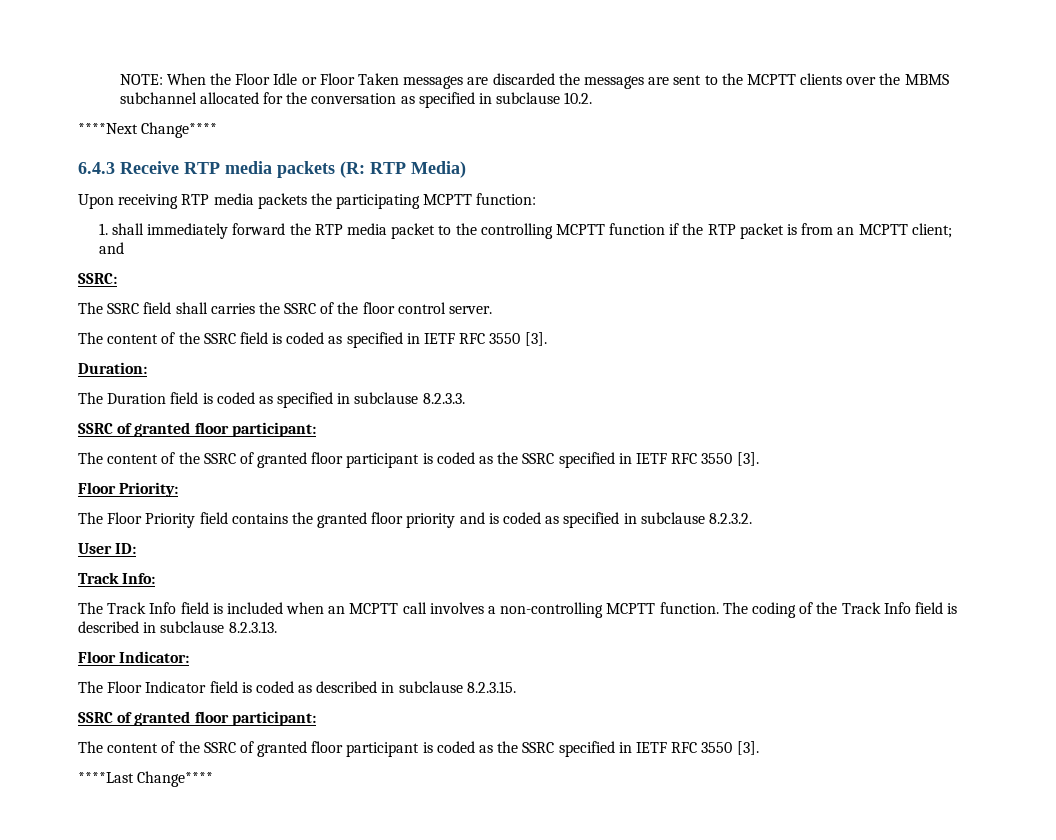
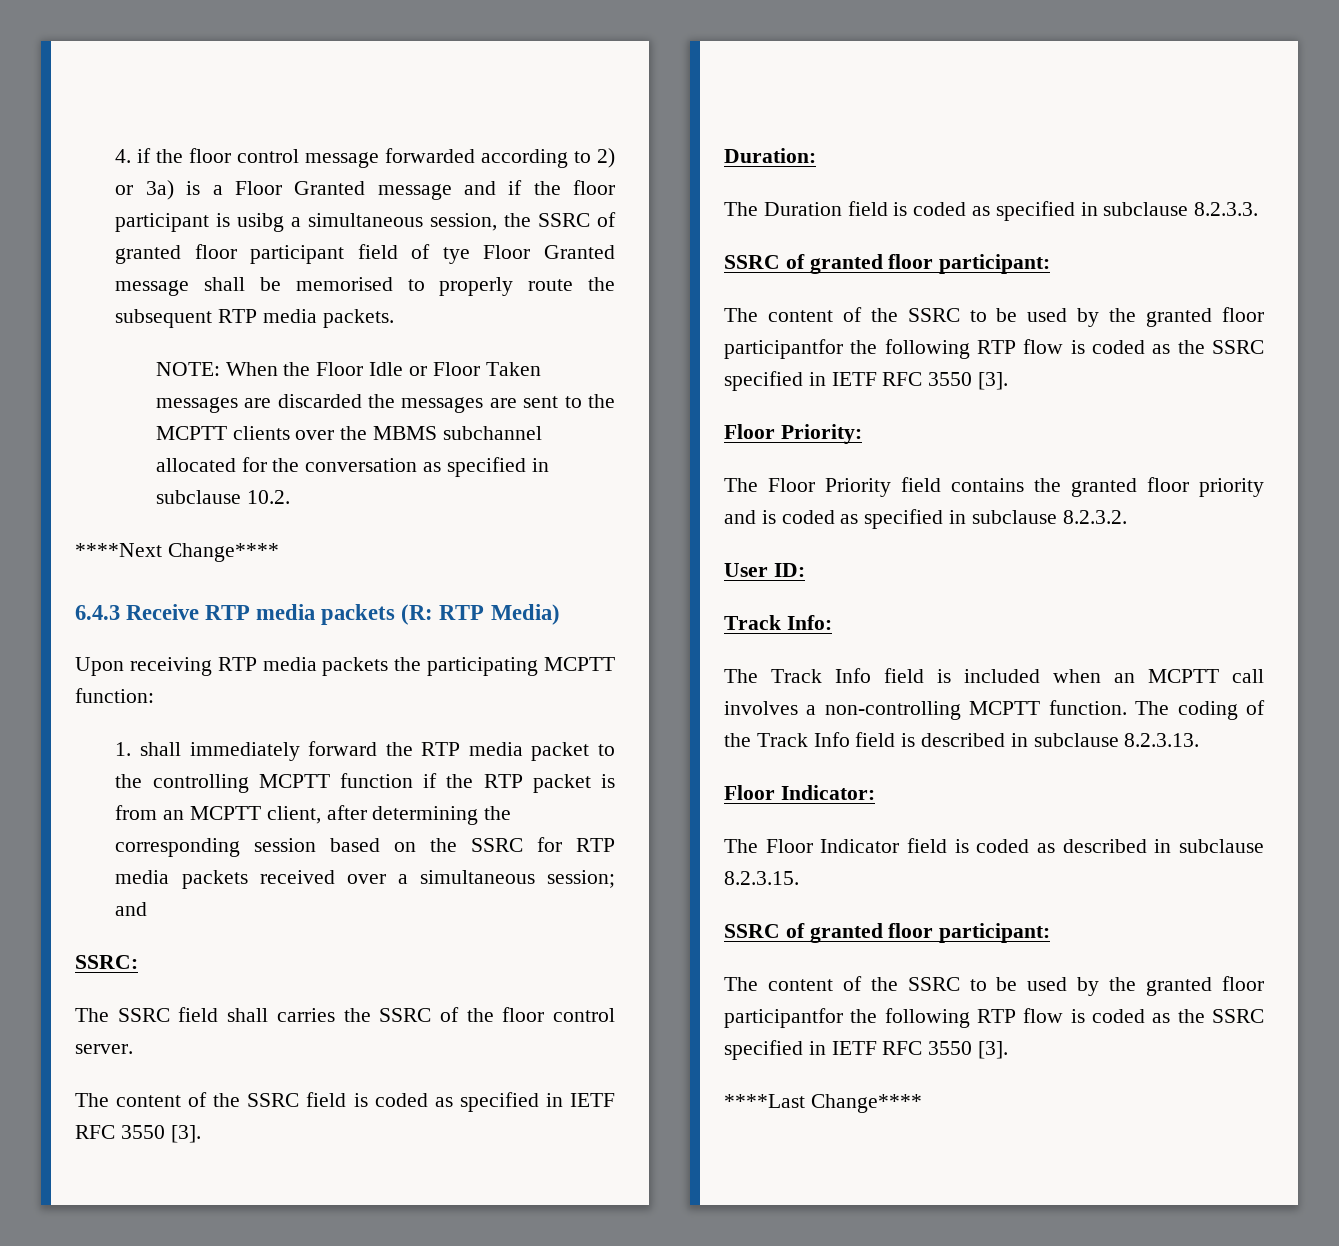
(119, 79) none -> [115,148,615,168] [115,180,615,200] [115,212,617,232] [115,244,615,264] [115,277,615,296] [115,309,394,328] 4. if the floor control message forwarded according to 2) or 3a) is a Floor Granted message and if the floor participant is usibg a simultaneous session, the SSRC of granted floor participant field of tye Floor Granted message shall be memorised to properly route the subsequent RTP media packets. //
[911,223,952,238] client; -> [266,805,512,825] [115,837,615,857] [115,870,615,889] client, after determining the corresponding session based on the SSRC for RTP media packets received over a simultaneous session;
[239,452,420,468] of granted floor participant -> [969,307,1264,327] [724,339,1064,359] to be used by the granted floor participantfor the following RTP flow
[239,741,420,757] of granted floor participant -> [969,976,1264,996] [724,1008,1064,1028] to be used by the granted floor participantfor the following RTP flow

